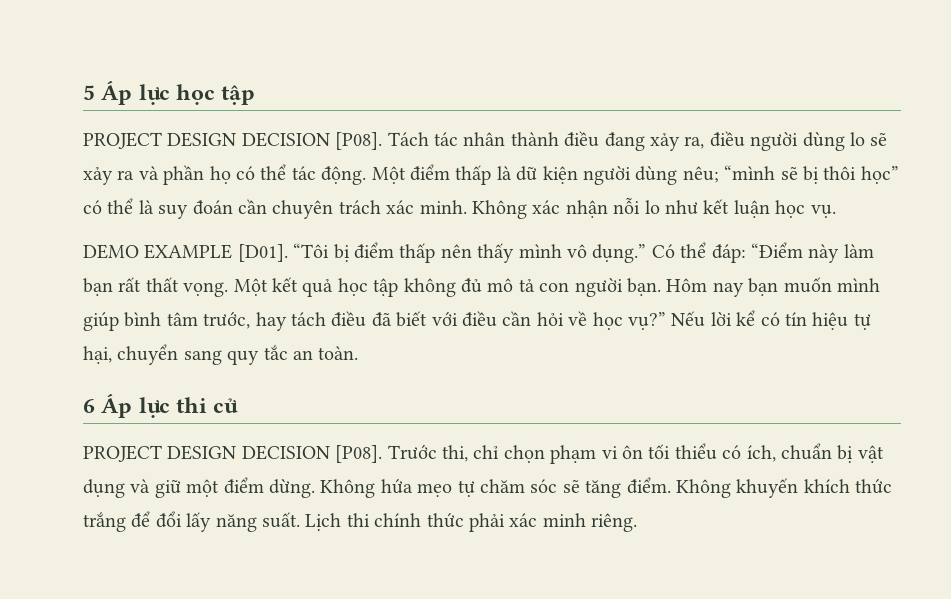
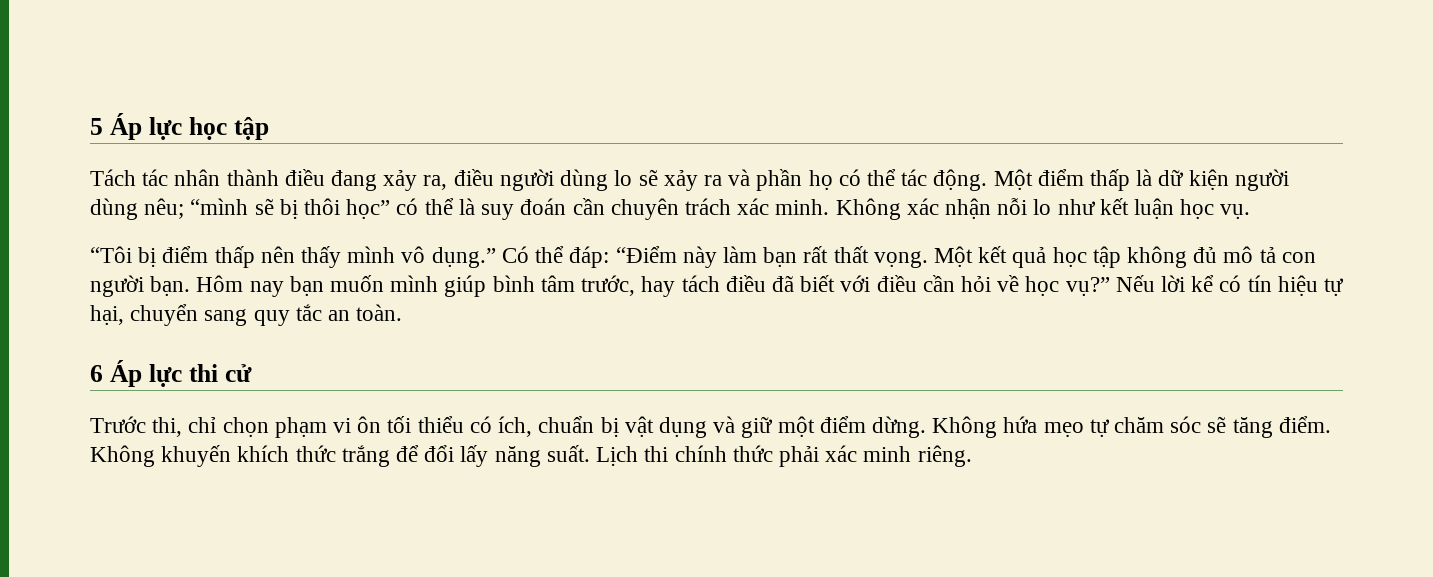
[83,132,383,150] PROJECT DESIGN DECISION [P08]. -> (269, 128) none
[83,244,288,262] DEMO EXAMPLE [D01]. -> (1251, 211) none
[83,445,383,463] PROJECT DESIGN DECISION [P08]. -> (252, 373) none

